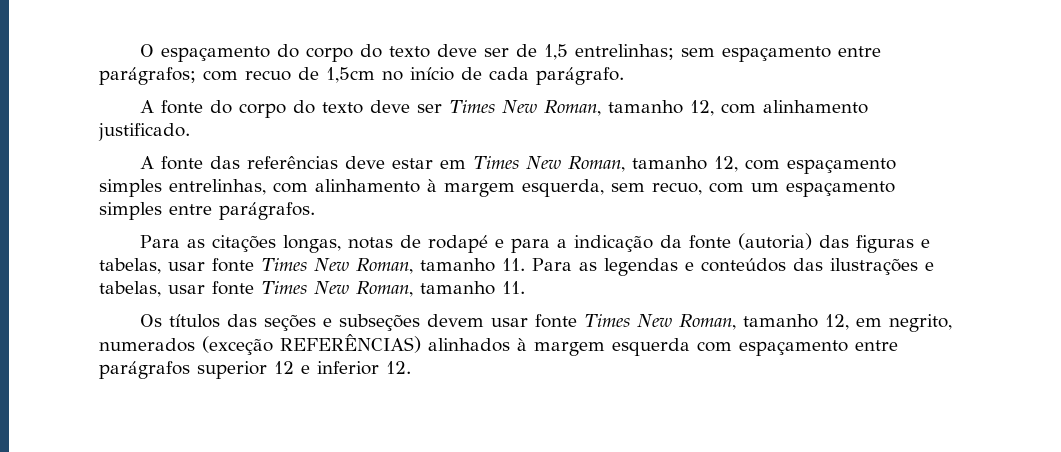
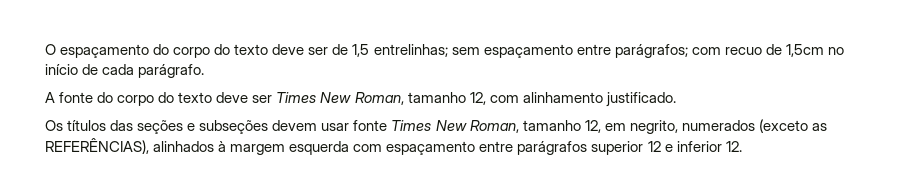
[140,156,897,174] [99,179,895,197] [99,202,315,220] [140,233,931,253] [99,258,934,276] [99,281,525,297] // A fonte das referências deve estar em Times New Roman, tamanho 12, com espaçamento simples entrelinhas, com alinhamento à margem esquerda, sem recuo, com um espaçamento simples entre parágrafos. // Para as citações longas, notas de rodapé e para a indicação da fonte (autoria) das figuras e tabelas, usar fonte Times New Roman, tamanho 11. Para as legendas e conteúdos das ilustrações e tabelas, usar fonte Times New Roman, tamanho 11. -> (676, 99) none
[202,334,421,355] (exceção REFERÊNCIAS) -> [758,119,827,133] [45,138,149,154] (exceto as REFERÊNCIAS),

